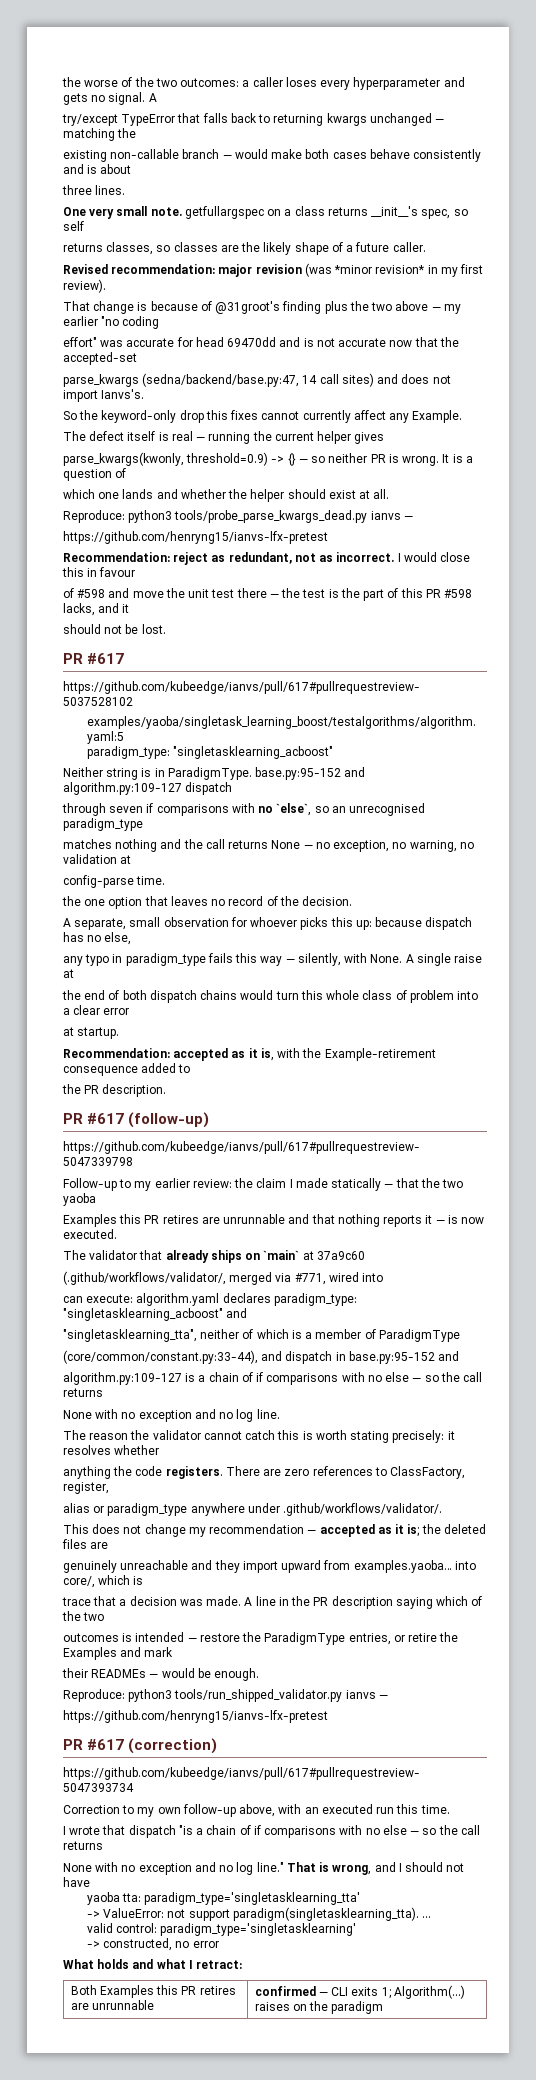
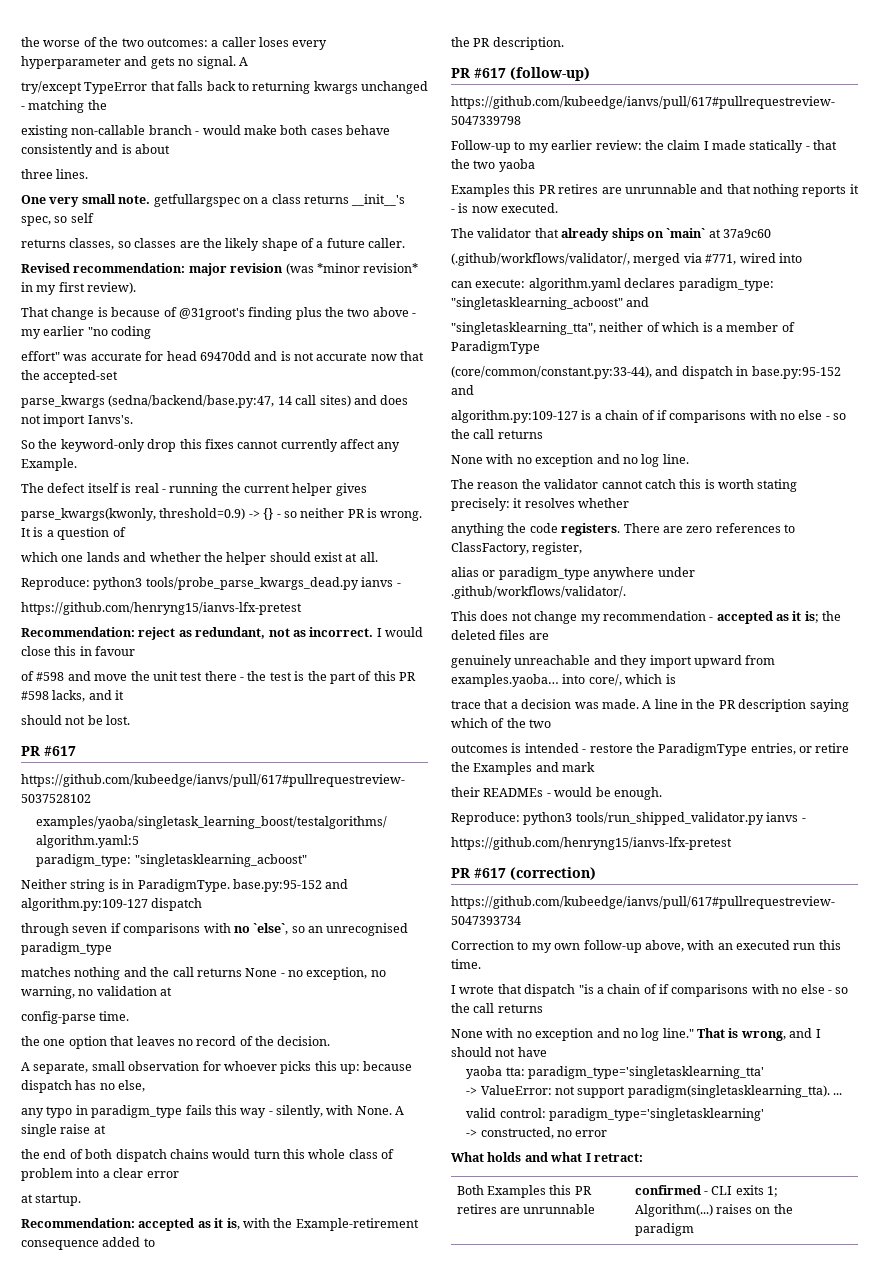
[435,119,445,123] — -> [21,106,25,110] -
[222,155,232,159] — -> [195,131,200,135] -
[431,307,441,311] — -> [412,313,417,317] -
[196,437,206,441] — -> [161,489,166,493] -
[298,459,308,463] — -> [276,514,281,518] -
[403,516,413,520] — -> [396,583,401,587] -
[269,594,279,598] — -> [240,677,244,681] -
[303,845,313,849] — -> [280,973,285,977] -
[285,959,295,963] — -> [268,1111,273,1115] -
[384,1184,394,1188] — -> [805,146,810,150] -
[435,1220,445,1224] — -> [451,209,455,213] -
[412,1378,422,1382] — -> [825,416,830,420] -
[307,1530,317,1534] — -> [709,617,714,621] -
[187,1638,197,1642] — -> [582,749,587,753] -
[149,1674,159,1678] — -> [546,793,551,797] -
[378,1695,388,1699] — -> [801,818,806,822] -
[410,1831,420,1835] — -> [827,990,832,994] -
[318,1992,328,1996] — -> [703,1191,708,1195] -

